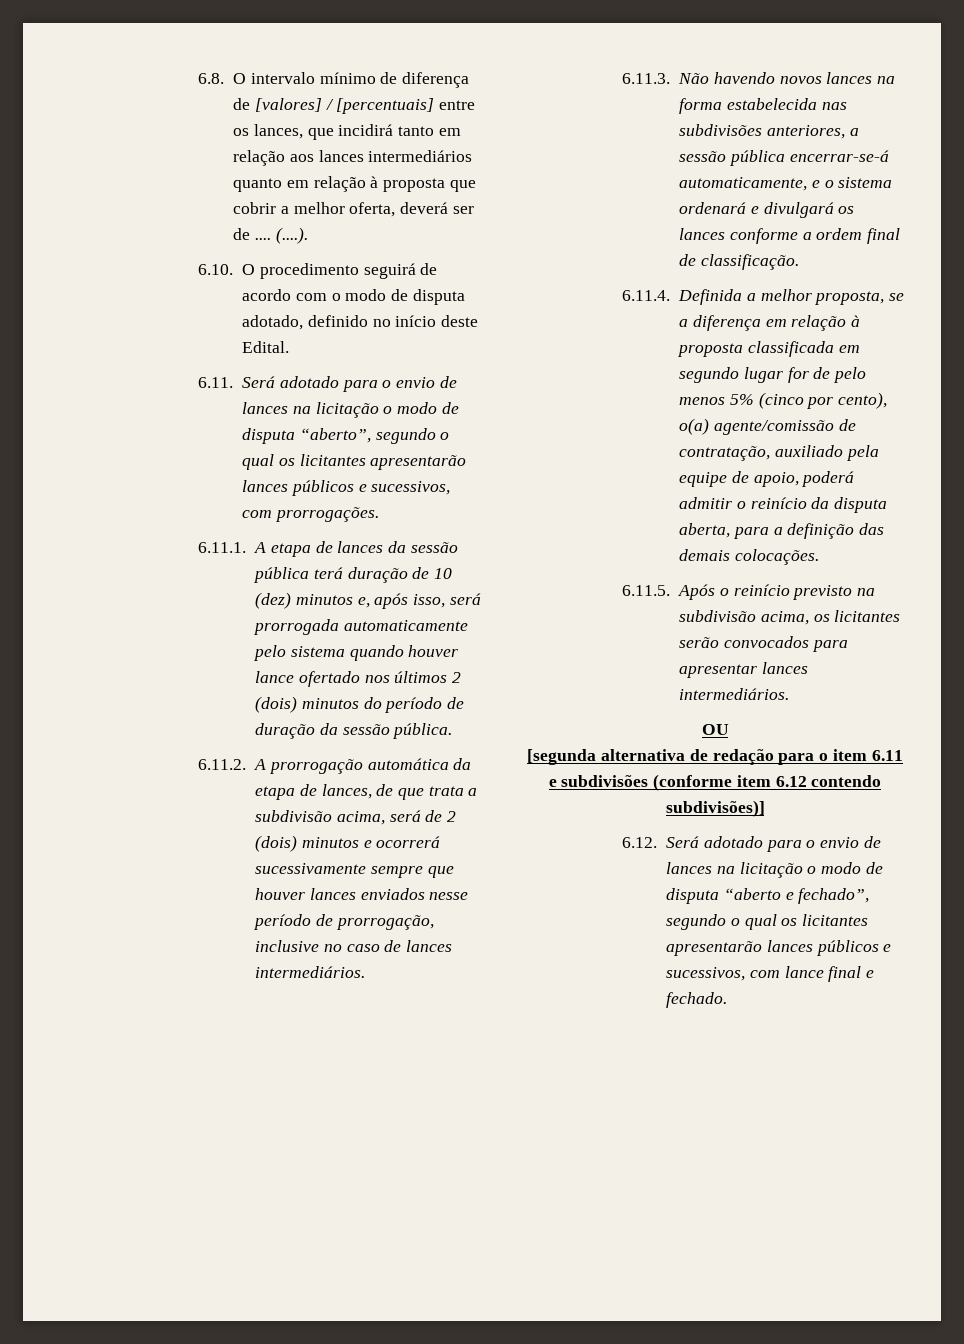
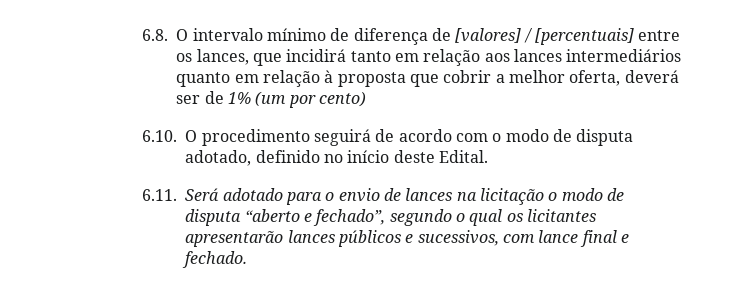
[254,227,308,244] .... (....). -> [227,91,366,108] 1% (um por cento)
[299,428,450,444] [242,454,467,470] [242,480,451,496] [242,507,379,522] [198,541,458,557] [253,567,453,583] [255,592,481,609] [253,619,468,635] [253,645,459,661] [255,671,462,687] [255,696,465,713] [255,723,453,739] [198,758,472,774] [255,784,478,800] [255,810,457,825] [255,835,441,852] [255,863,454,878] [255,888,469,900] [253,914,434,930] [255,940,453,952] [255,966,366,978] [622,72,896,84] [679,98,847,114] [679,124,859,139] [679,150,889,166] [679,177,893,191] [679,202,855,218] [679,228,901,244] [679,254,799,270] [622,289,905,305] [679,315,861,331] [677,341,860,357] [679,367,867,383] [679,392,888,409] [679,418,856,435] [679,445,879,461] [679,471,855,487] [679,497,888,513] [679,523,885,539] [679,549,819,565] [622,584,876,600] [679,610,901,625] [679,636,848,652] [679,662,808,678] [679,688,790,700] [701,724,729,735] [527,749,903,765] [548,774,882,791] [665,800,765,817] [622,836,881,852] [666,862,883,878] [666,888,720,904] “aberto”, segundo o qual os licitantes apresentarão lances públicos e sucessivos, com prorrogações. // 6.11.1. A etapa de lances da sessão pública terá duração de 10 (dez) minutos e, após isso, será prorrogada automaticamente pelo sistema quando houver lance ofertado nos últimos 2 (dois) minutos do período de duração da sessão pública. // 6.11.2. A prorrogação automática da etapa de lances, de que trata a subdivisão acima, será de 2 (dois) minutos e ocorrerá sucessivamente sempre que houver lances enviados nesse período de prorrogação, inclusive no caso de lances intermediários. // 6.11.3. Não havendo novos lances na forma estabelecida nas subdivisões anteriores, a sessão pública encerrar-se-á automaticamente, e o sistema ordenará e divulgará os lances conforme a ordem final de classificação. // 6.11.4. Definida a melhor proposta, se a diferença em relação à proposta classificada em segundo lugar for de pelo menos 5% (cinco por cento), o(a) agente/comissão de contratação, auxiliado pela equipe de apoio, poderá admitir o reinício da disputa aberta, para a definição das demais colocações. // 6.11.5. Após o reinício previsto na subdivisão acima, os licitantes serão convocados para apresentar lances intermediários. // OU // [segunda alternativa de redação para o item 6.11 e subdivisões (conforme item 6.12 contendo subdivisões)] // 6.12. Será adotado para o envio de lances na licitação o modo de disputa -> (242, 217) none

